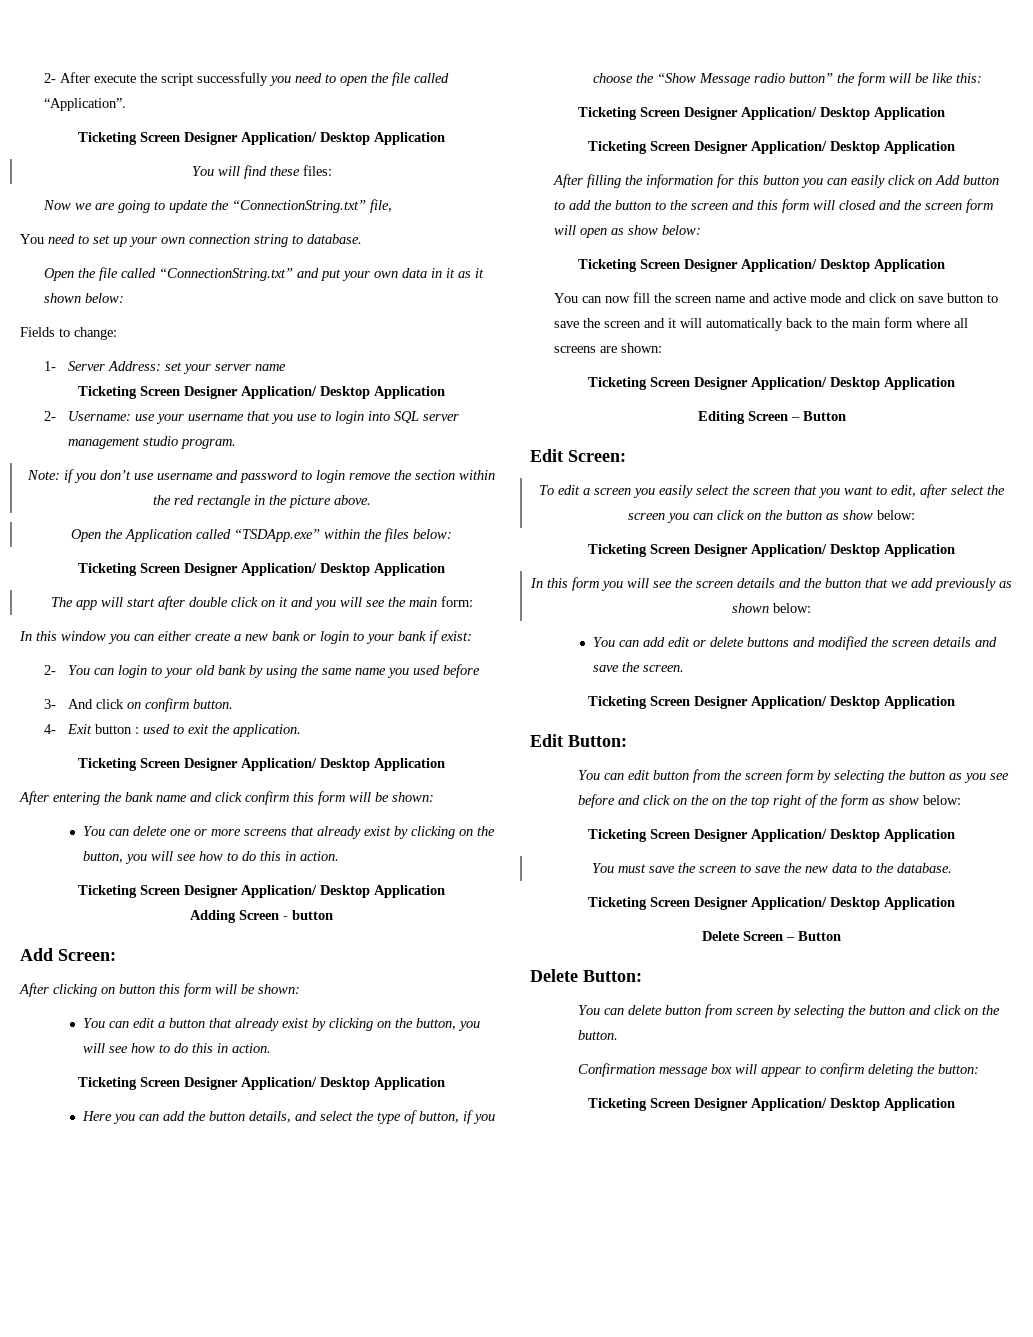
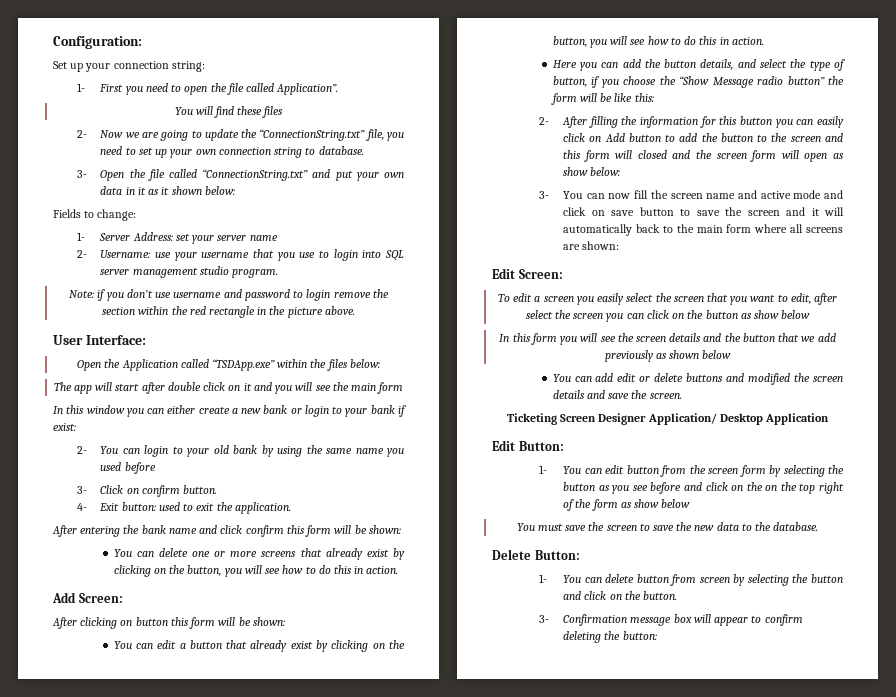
[43,72,268,86] 2- After execute the script successfully -> [53,36,142,49] [53,61,205,72] [76,83,124,92] Configuration: // Set up your connection string: // 1- First
[43,98,126,111] [78,132,445,145] “Application”. // Ticketing Screen Designer Application/ Desktop Application -> [276,83,339,95] Application”.
[302,165,332,176] files: // -> [262,106,284,118] [76,130,87,138] files // 2-
[20,234,44,244] // You -> [387,132,404,141] you
(362, 239) none -> [76,170,87,178] 3-
[78,386,445,399] // Ticketing Screen Designer Application/ Desktop Application -> (278, 238) none
(371, 500) none -> [53,335,146,345] // User Interface:
[78,563,445,576] // Ticketing Screen Designer Application/ Desktop Application -> (380, 363) none
[440,596,473,607] form: -> [377,382,404,394] form
[67,699,124,709] And click -> [100,485,124,494] Click
[94,724,139,734] button : -> [121,502,156,511] button:
[78,758,445,771] // Ticketing Screen Designer Application/ Desktop Application -> (291, 508) none
[78,885,445,898] [190,910,333,923] // Ticketing Screen Designer Application/ Desktop Application // Adding Screen - button -> (399, 570) none
[78,1077,445,1090] // Ticketing Screen Designer Application/ Desktop Application -> (764, 41) none
[577,107,945,120] [588,141,955,154] Ticketing Screen Designer Application/ Desktop Application // Ticketing Screen Designer Application/ Desktop Application // -> [539,117,550,125] 2-
[577,259,945,272] Ticketing Screen Designer Application/ Desktop Application // -> [539,191,550,199] 3-
[588,377,955,390] [697,411,846,424] // Ticketing Screen Designer Application/ Desktop Application // Editing Screen – Button -> (620, 245) none
[877,510,915,520] [588,544,955,557] below: // Ticketing Screen Designer Application/ Desktop Application -> [781,310,811,319] below
[773,603,811,613] below: -> [702,350,732,359] below
(627, 741) none -> [539,465,548,474] 1-
[922,795,961,805] [588,829,955,842] below: // Ticketing Screen Designer Application/ Desktop Application -> [661,499,691,508] below
[588,897,955,910] [702,931,841,941] // Ticketing Screen Designer Application/ Desktop Application // Delete Screen – Button -> (819, 526) none
(642, 976) none -> [539,574,548,583] 1-
(618, 1035) none -> [539,615,550,623] 3-
[588,1098,955,1111] // Ticketing Screen Designer Application/ Desktop Application -> (657, 635) none

